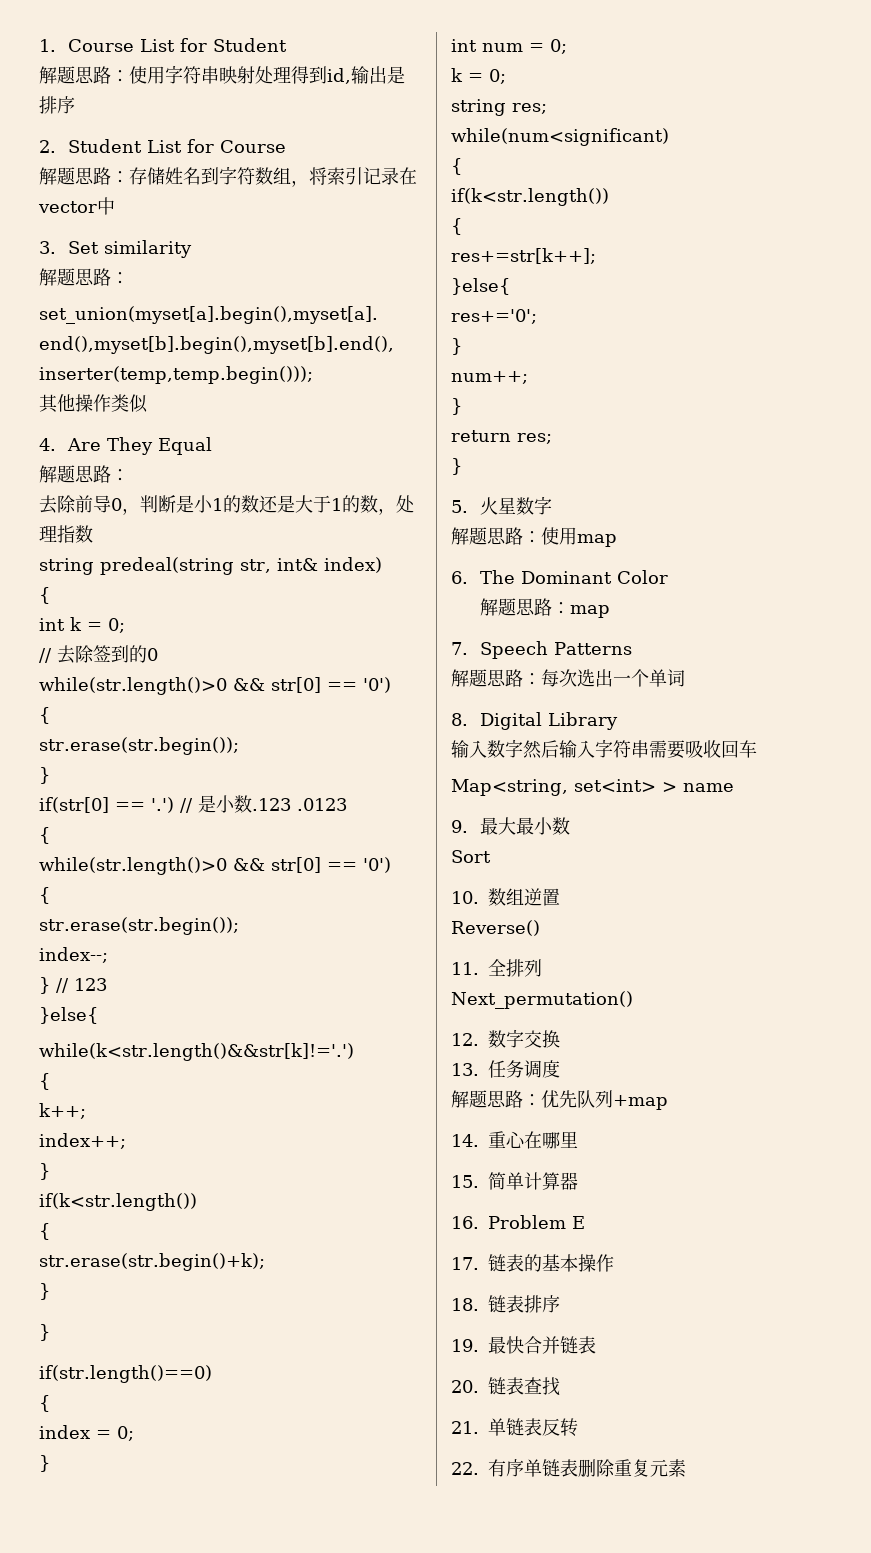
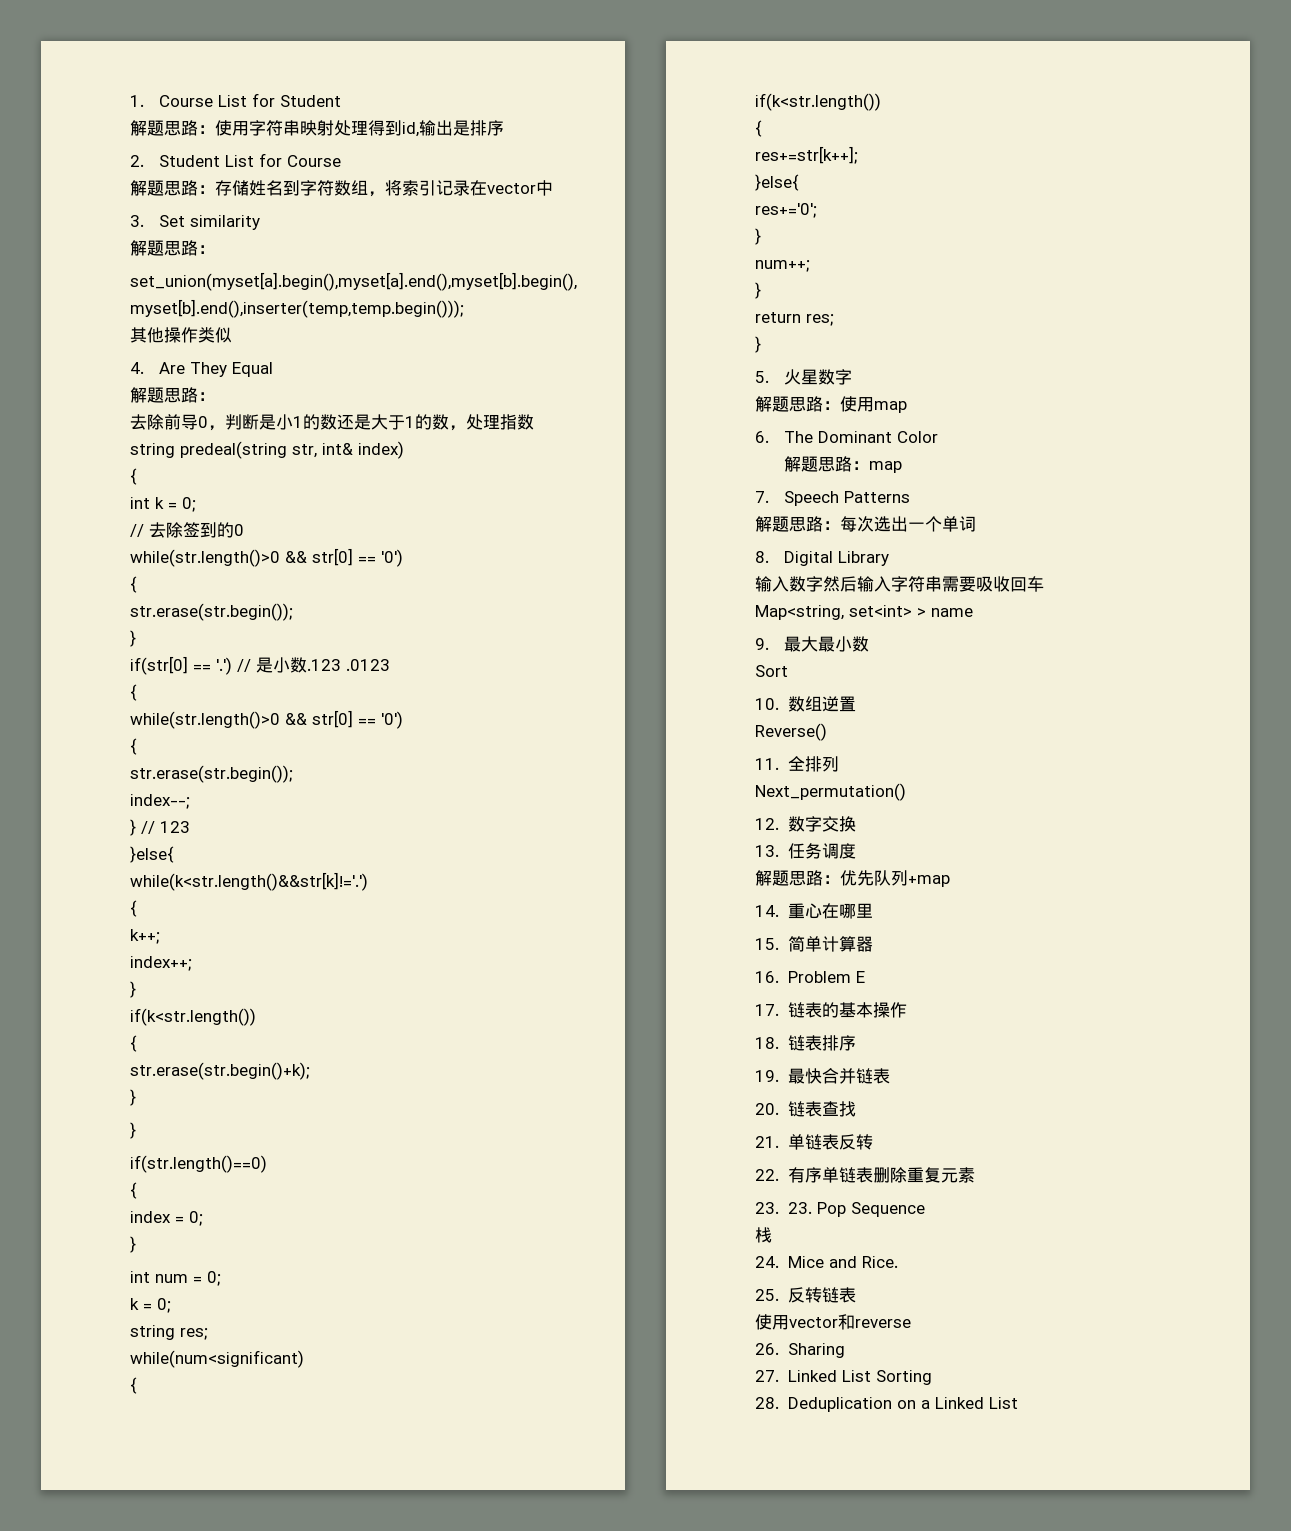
(686, 1468) none -> [755,1202,925,1217] [755,1227,772,1243] [755,1256,898,1268] [755,1287,856,1303] [755,1314,911,1330] [755,1343,845,1358] [755,1370,932,1385] [755,1397,1018,1412] // 23. 23. Pop Sequence // 栈 // 24. Mice and Rice. // 25.反转链表 // 使用vector和reverse // 26. Sharing // 27. Linked List Sorting // 28. Deduplication on a Linked List

